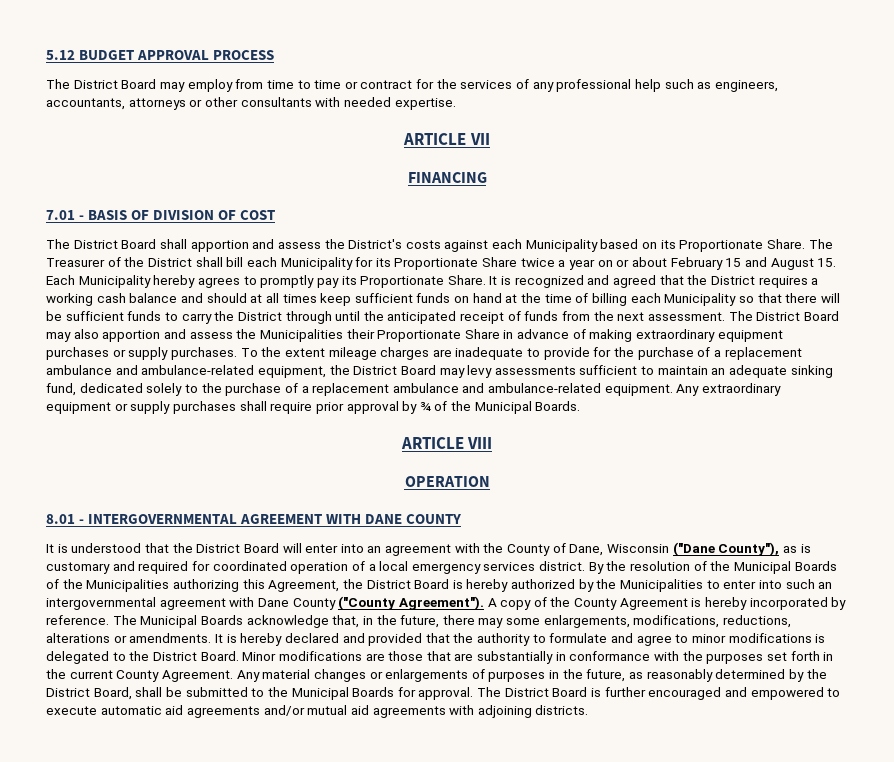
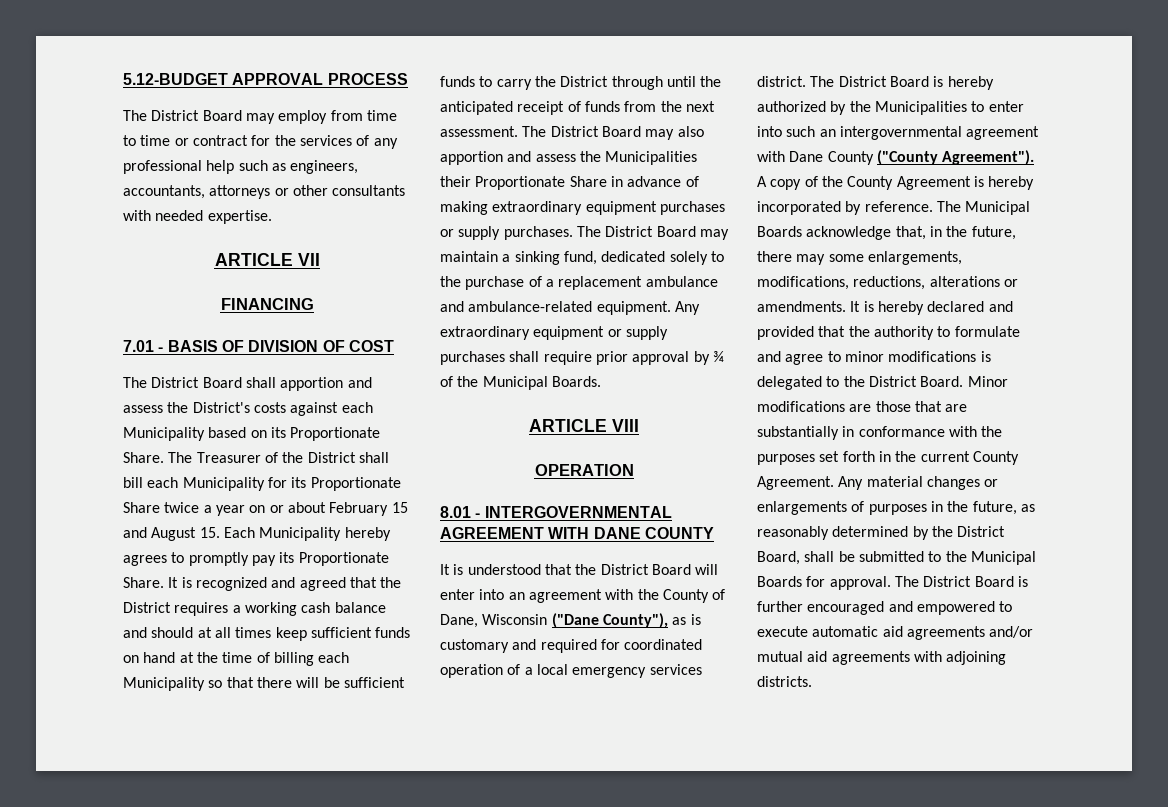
[46,50,135,60] 5.12 BUDGET -> [123,73,228,85] 5.12-BUDGET
[240,347,802,360] [46,365,788,378] To the extent mileage charges are inadequate to provide for the purchase of a replacement ambulance and ambulance-related equipment, the District Board may levy assessments sufficient to maintain an adequate -> [576,226,729,240] [440,251,511,262] The District Board may maintain a
[588,561,837,574] [46,579,363,592] By the resolution of the Municipal Boards of the Municipalities authorizing this Agreement, the -> [810,76,835,87] The

